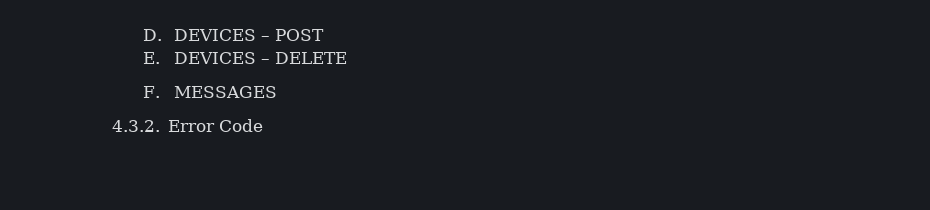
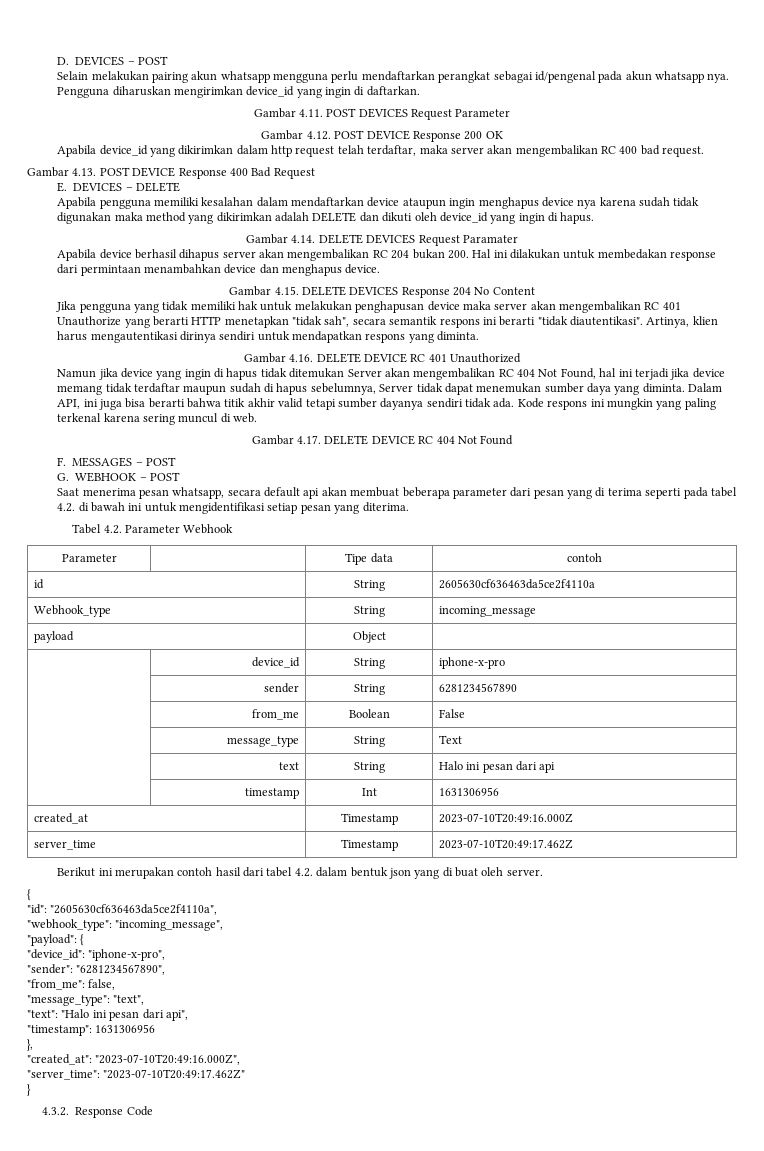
[143,52,348,64] [143,86,278,98] [112,120,216,132] E. DEVICES – DELETE // F. MESSAGES // 4.3.2. Error -> [57,71,730,83] [57,86,420,98] [253,108,511,120] [261,130,503,142] [57,145,705,157] [27,167,315,179] [57,182,181,192] [57,197,700,209] [57,212,595,224] [246,234,518,246] [57,249,717,261] [57,264,381,276] [229,286,535,298] [56,301,681,313] [57,316,718,328] [57,331,480,343] [243,353,522,363] [57,368,725,380] [57,383,723,395] [57,398,716,410] [57,413,258,425] [251,435,514,445] [57,457,177,467] [57,472,181,482] [57,487,737,499] [57,502,409,514] [72,524,234,534] [61,554,117,562] [345,553,393,565] [567,553,602,562] [33,579,44,589] [353,580,385,591] [438,579,595,589] [33,605,111,617] [353,606,385,617] [438,606,536,617] [33,631,74,643] [352,631,386,643] [252,657,301,668] [353,658,385,669] [438,657,505,669] [264,683,300,693] [353,684,385,695] [438,683,517,693] [252,709,300,720] [348,709,390,718] [438,709,465,718] [227,736,300,747] [353,736,385,747] [438,735,462,744] [279,762,300,770] [353,762,385,773] [438,761,556,773] [245,788,300,799] [361,788,377,796] [438,787,499,796] [33,813,88,824] [340,813,398,825] [438,813,573,823] [33,840,96,850] [340,839,398,851] [438,839,573,849] [57,867,543,879] [27,889,31,901] [27,904,218,915] [27,919,224,931] [27,934,85,946] [27,949,166,961] [27,964,166,975] [27,979,116,990] [27,995,145,1006] [27,1009,188,1021] [27,1024,156,1036] [27,1039,33,1051] [27,1054,241,1065] [27,1069,246,1080] [27,1084,31,1096] [42,1107,124,1118] Selain melakukan pairing akun whatsapp mengguna perlu mendaftarkan perangkat sebagai id/pengenal pada akun whatsapp nya. Pengguna diharuskan mengirimkan device_id yang ingin di daftarkan. // Gambar 4.11. POST DEVICES Request Parameter // Gambar 4.12. POST DEVICE Response 200 OK // Apabila device_id yang dikirimkan dalam http request telah terdaftar, maka server akan mengembalikan RC 400 bad request. // Gambar 4.13. POST DEVICE Response 400 Bad Request // E. DEVICES – DELETE // Apabila pengguna memiliki kesalahan dalam mendaftarkan device ataupun ingin menghapus device nya karena sudah tidak digunakan maka method yang dikirimkan adalah DELETE dan dikuti oleh device_id yang ingin di hapus. // Gambar 4.14. DELETE DEVICES Request Paramater // Apabila device berhasil dihapus server akan mengembalikan RC 204 bukan 200. Hal ini dilakukan untuk membedakan response dari permintaan menambahkan device dan menghapus device. // Gambar 4.15. DELETE DEVICES Response 204 No Content // Jika pengguna yang tidak memiliki hak untuk melakukan penghapusan device maka server akan mengembalikan RC 401 Unauthorize yang berarti HTTP menetapkan "tidak sah", secara semantik respons ini berarti "tidak diautentikasi". Artinya, klien harus mengautentikasi dirinya sendiri untuk mendapatkan respons yang diminta. // Gambar 4.16. DELETE DEVICE RC 401 Unauthorized // Namun jika device yang ingin di hapus tidak ditemukan Server akan mengembalikan RC 404 Not Found, hal ini terjadi jika device memang tidak terdaftar maupun sudah di hapus sebelumnya, Server tidak dapat menemukan sumber daya yang diminta. Dalam API, ini juga bisa berarti bahwa titik akhir valid tetapi sumber dayanya sendiri tidak ada. Kode respons ini mungkin yang paling terkenal karena sering muncul di web. // Gambar 4.17. DELETE DEVICE RC 404 Not Found // F. MESSAGES – POST // G. WEBHOOK – POST // Saat menerima pesan whatsapp, secara default api akan membuat beberapa parameter dari pesan yang di terima seperti pada tabel 4.2. di bawah ini untuk mengidentifikasi setiap pesan yang diterima. // Tabel 4.2. Parameter Webhook // Parameter | | Tipe data | contoh // id | String | 2605630cf636463da5ce2f4110a // Webhook_type | String | incoming_message // payload | Object | // | device_id | String | iphone-x-pro // | sender | String | 6281234567890 // | from_me | Boolean | False // | message_type | String | Text // | text | String | Halo ini pesan dari api // | timestamp | Int | 1631306956 // created_at | Timestamp | 2023-07-10T20:49:16.000Z // server_time | Timestamp | 2023-07-10T20:49:17.462Z // Berikut ini merupakan contoh hasil dari tabel 4.2. dalam bentuk json yang di buat oleh server. // { // "id": "2605630cf636463da5ce2f4110a", // "webhook_type": "incoming_message", // "payload": { // "device_id": "iphone-x-pro", // "sender": "6281234567890", // "from_me": false, // "message_type": "text", // "text": "Halo ini pesan dari api", // "timestamp": 1631306956 // }, // "created_at": "2023-07-10T20:49:16.000Z", // "server_time": "2023-07-10T20:49:17.462Z" // } // 4.3.2. Response

